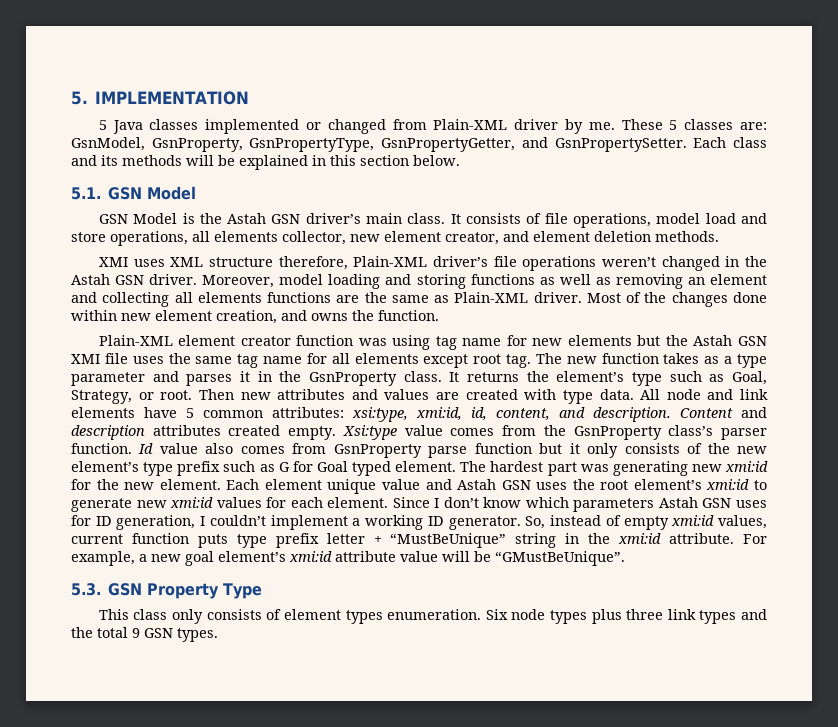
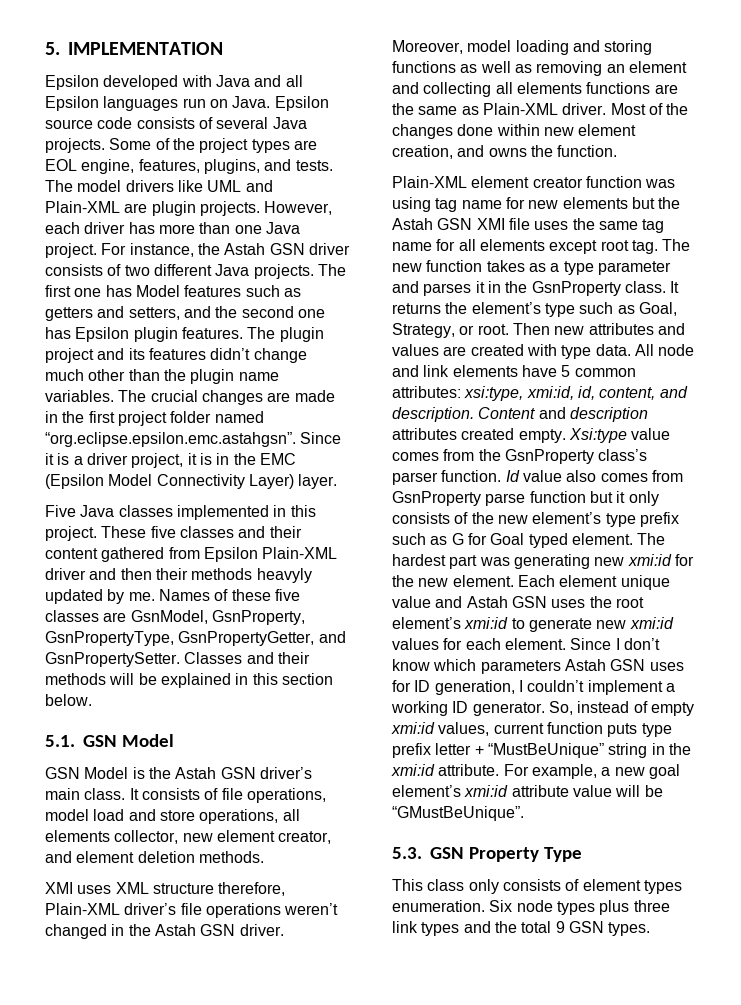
[98,119,767,134] 5 Java classes implemented or changed from Plain-XML driver by me. These 5 classes are: -> [45,75,303,90] [45,96,329,111] [45,117,307,129] [45,138,317,153] [45,159,333,174] [45,180,273,192] [45,201,333,216] [45,222,300,234] [45,243,350,258] [45,264,346,279] [45,285,301,297] [45,306,325,321] [45,327,324,342] [45,348,307,363] [45,369,279,384] [45,390,335,405] [45,411,264,426] [45,432,342,447] [45,453,296,468] [45,474,338,489] [45,505,316,520] [45,526,302,541] [45,547,338,562] [45,568,312,583] [45,589,300,604] [45,610,127,622] Epsilon developed with Java and all Epsilon languages run on Java. Epsilon source code consists of several Java projects. Some of the project types are EOL engine, features, plugins, and tests. The model drivers like UML and Plain-XML are plugin projects. However, each driver has more than one Java project. For instance, the Astah GSN driver consists of two different Java projects. The first one has Model features such as getters and setters, and the second one has Epsilon plugin features. The plugin project and its features didn’t change much other than the plugin name variables. The crucial changes are made in the first project folder named “org.eclipse.epsilon.emc.astahgsn”. Since it is a driver project, it is in the EMC (Epsilon Model Connectivity Layer) layer. // Five Java classes implemented in this project. These five classes and their content gathered from Epsilon Plain-XML driver and then their methods heavyly updated by me. Names of these five classes are
[693,137,767,148] [71,155,118,166] Each class and its -> [184,652,310,664] Classes and their

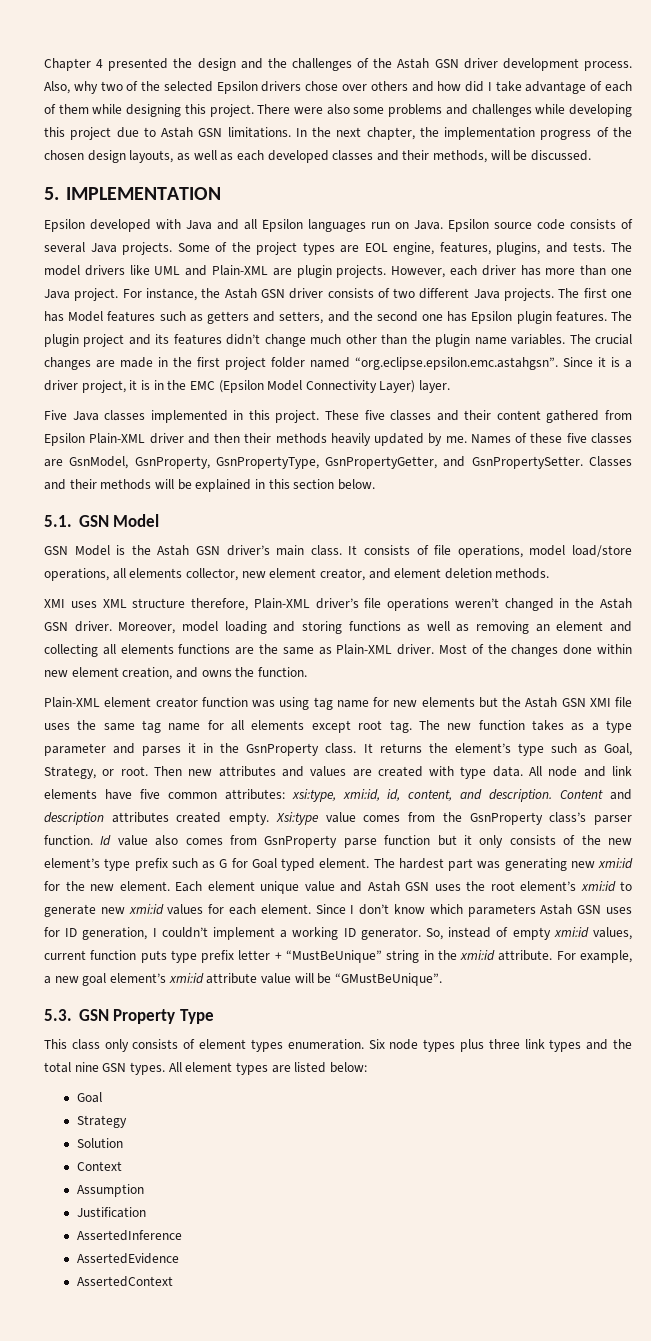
(45, 48) none -> [44,58,633,71] [44,81,632,94] [44,104,633,117] [44,127,632,140] [44,150,592,163] Chapter 4 presented the design and the challenges of the Astah GSN driver development process. Also, why two of the selected Epsilon drivers chose over others and how did I take advantage of each of them while designing this project. There were also some problems and challenges while developing this project due to Astah GSN limitations. In the next chapter, the implementation progress of the chosen design layouts, as well as each developed classes and their methods, will be discussed. //
[256,568,312,583] heavyly -> [330,433,371,446] heavily
[93,809,195,821] load and store -> [572,545,633,557] load/store
[561,365,571,377] 5 -> [139,789,160,799] five
[555,921,565,933] 9 -> [74,1062,99,1072] nine
(651, 929) none -> [168,1062,367,1075] [76,1092,102,1103] [76,1115,127,1128] [76,1138,123,1148] [76,1161,122,1171] [76,1184,144,1197] [76,1207,146,1218] [76,1230,182,1241] [76,1253,179,1264] [76,1276,173,1287] All element types are listed below: // Goal // Strategy // Solution // Context // Assumption // Justification // AssertedInference // AssertedEvidence // AssertedContext

